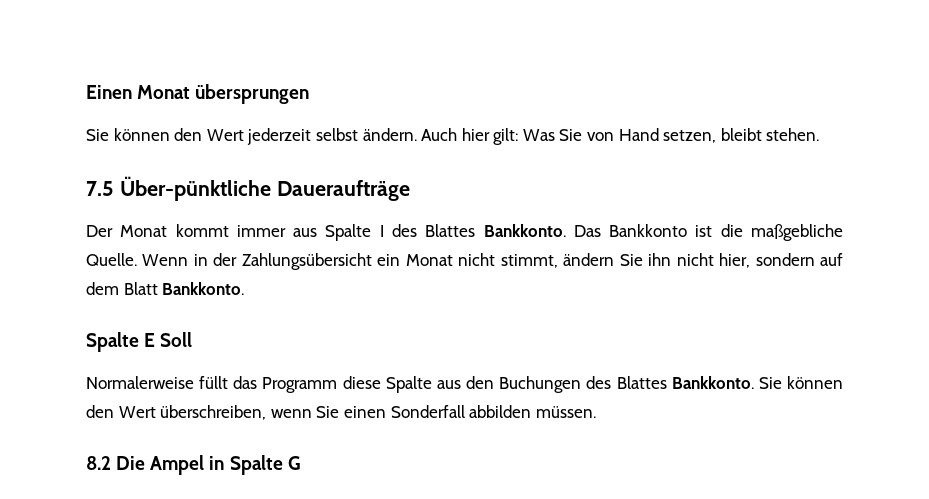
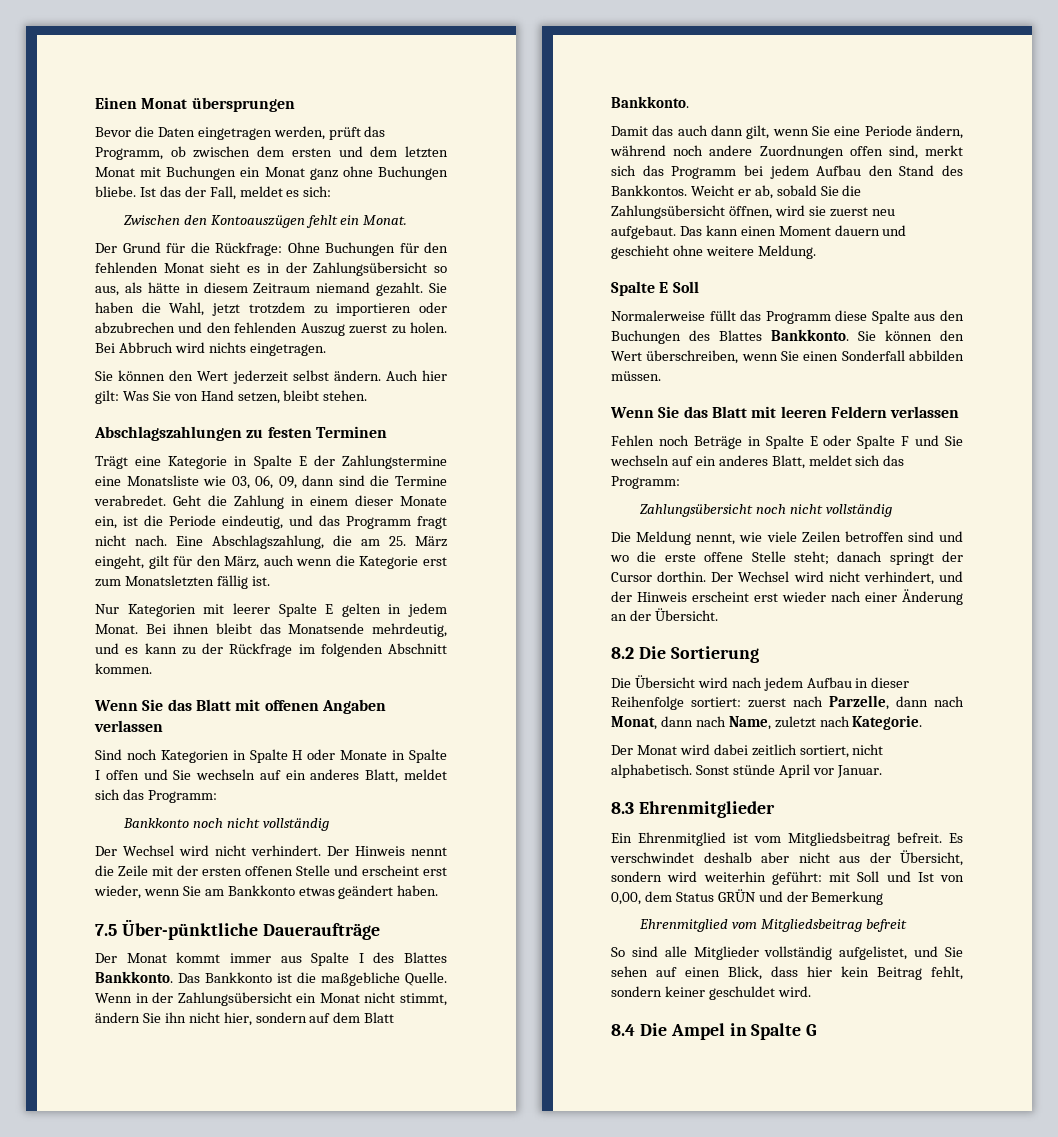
(310, 94) none -> [95,126,386,140] [95,146,449,160] [95,166,448,180] [95,186,332,200] [123,215,408,228] [95,242,448,256] [95,262,448,276] [95,282,447,296] [95,302,448,316] [95,322,448,336] [95,342,326,356] // Bevor die Daten eingetragen werden, prüft das Programm, ob zwischen dem ersten und dem letzten Monat mit Buchungen ein Monat ganz ohne Buchungen bliebe. Ist das der Fall, meldet es sich: // Zwischen den Kontoauszügen fehlt ein Monat. // Der Grund für die Rückfrage: Ohne Buchungen für den fehlenden Monat sieht es in der Zahlungsübersicht so aus, als hätte in diesem Zeitraum niemand gezahlt. Sie haben die Wahl, jetzt trotzdem zu importieren oder abzubrechen und den fehlenden Auszug zuerst zu holen. Bei Abbruch wird nichts eingetragen.
(820, 134) none -> [94,426,387,441] [95,455,447,469] [95,475,447,489] [94,495,447,509] [95,515,447,529] [95,535,447,549] [95,555,447,569] [95,575,270,589] [95,603,447,617] [95,623,447,637] [95,643,447,657] [95,663,152,674] [94,699,386,714] [94,720,163,732] [95,749,447,763] [95,769,447,783] [95,789,217,803] [122,818,329,831] [95,845,447,856] [95,865,447,876] [94,885,439,899] // Abschlagszahlungen zu festen Terminen // Trägt eine Kategorie in Spalte E der Zahlungstermine eine Monatsliste wie 03, 06, 09, dann sind die Termine verabredet. Geht die Zahlung in einem dieser Monate ein, ist die Periode eindeutig, und das Programm fragt nicht nach. Eine Abschlagszahlung, die am 25. März eingeht, gilt für den März, auch wenn die Kategorie erst zum Monatsletzten fällig ist. // Nur Kategorien mit leerer Spalte E gelten in jedem Monat. Bei ihnen bleibt das Monatsende mehrdeutig, und es kann zu der Rückfrage im folgenden Abschnitt kommen. // Wenn Sie das Blatt mit offenen Angaben verlassen // Sind noch Kategorien in Spalte H oder Monate in Spalte I offen und Sie wechseln auf ein anderes Blatt, meldet sich das Programm: // Bankkonto noch nicht vollständig // Der Wechsel wird nicht verhindert. Der Hinweis nennt die Zeile mit der ersten offenen Stelle und erscheint erst wieder, wenn Sie am Bankkonto etwas geändert haben.
(245, 288) none -> [611,125,963,139] [610,145,963,159] [611,165,963,179] [611,185,862,199] [611,205,895,219] [611,225,907,239] [611,245,816,259] // Damit das auch dann gilt, wenn Sie eine Periode ändern, während noch andere Zuordnungen offen sind, merkt sich das Programm bei jedem Aufbau den Stand des Bankkontos. Weicht er ab, sobald Sie die Zahlungsübersicht öffnen, wird sie zuerst neu aufgebaut. Das kann einen Moment dauern und geschieht ohne weitere Meldung.
[86,456,111,470] 8.2 -> [610,406,960,418] [611,435,963,449] [610,455,905,469] [611,476,680,489] [639,504,892,517] [611,531,963,545] [610,551,963,565] [611,571,963,585] [611,589,963,605] [611,608,718,621] [611,646,759,663] [611,675,910,691] [611,695,964,710] [611,715,923,730] [611,744,884,758] [611,764,882,778] [611,801,775,818] [611,832,963,846] [610,850,963,866] [611,871,964,885] [611,889,884,905] [638,919,907,932] [611,946,963,960] [611,966,963,980] [611,986,811,1000] [611,1024,635,1036] Wenn Sie das Blatt mit leeren Feldern verlassen // Fehlen noch Beträge in Spalte E oder Spalte F und Sie wechseln auf ein anderes Blatt, meldet sich das Programm: // Zahlungsübersicht noch nicht vollständig // Die Meldung nennt, wie viele Zeilen betroffen sind und wo die erste offene Stelle steht; danach springt der Cursor dorthin. Der Wechsel wird nicht verhindert, und der Hinweis erscheint erst wieder nach einer Änderung an der Übersicht. // 8.2 Die Sortierung // Die Übersicht wird nach jedem Aufbau in dieser Reihenfolge sortiert: zuerst nach Parzelle, dann nach Monat, dann nach Name, zuletzt nach Kategorie. // Der Monat wird dabei zeitlich sortiert, nicht alphabetisch. Sonst stünde April vor Januar. // 8.3 Ehrenmitglieder // Ein Ehrenmitglied ist vom Mitgliedsbeitrag befreit. Es verschwindet deshalb aber nicht aus der Übersicht, sondern wird weiterhin geführt: mit Soll und Ist von 0,00, dem Status GRÜN und der Bemerkung // Ehrenmitglied vom Mitgliedsbeitrag befreit // So sind alle Mitglieder vollständig aufgelistet, und Sie sehen auf einen Blick, dass hier kein Beitrag fehlt, sondern keiner geschuldet wird. // 8.4

